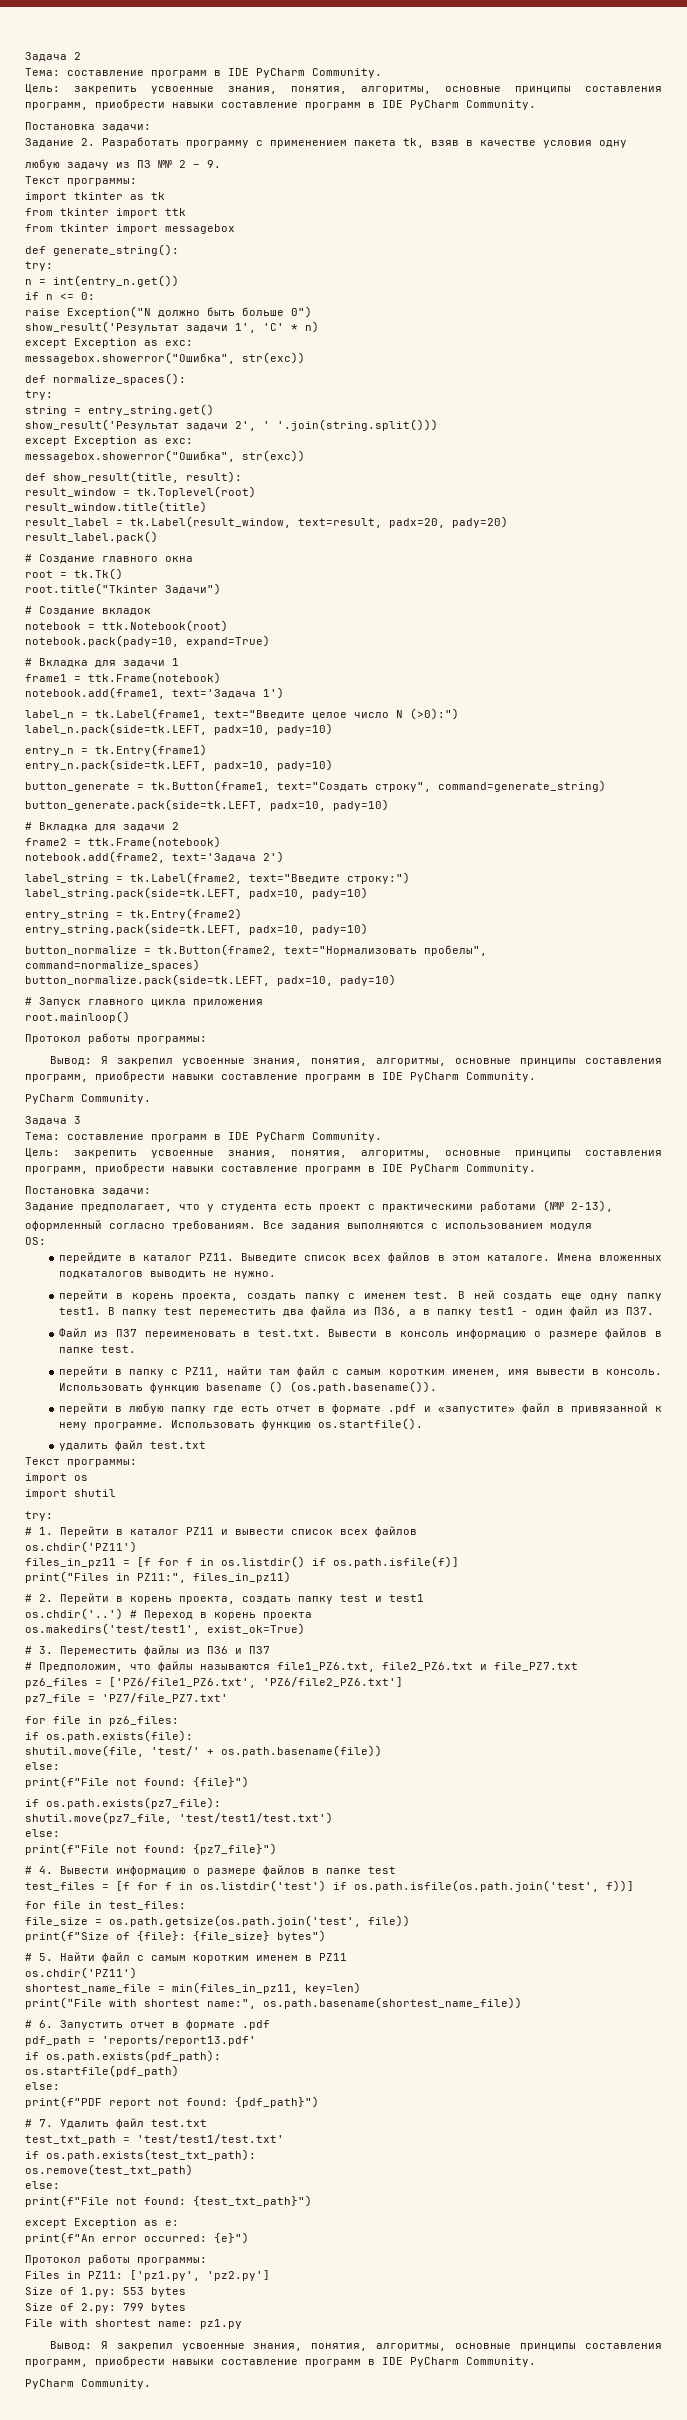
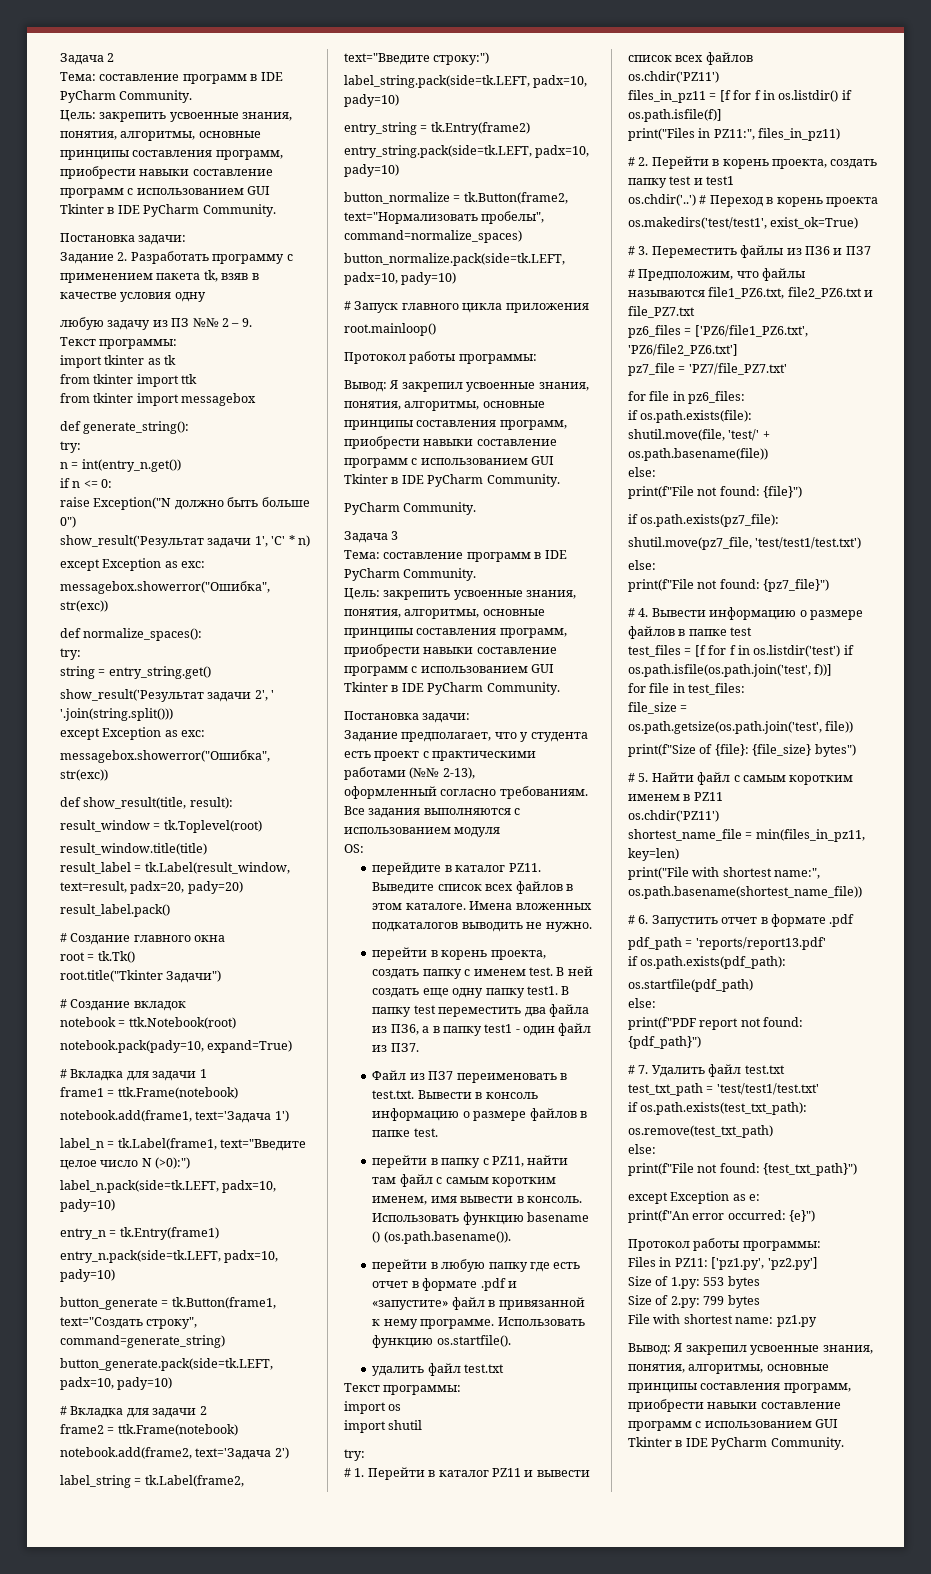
(361, 106) none -> [127,186,271,195] [60,204,104,214] с использованием GUI Tkinter
(361, 1078) none -> [411,456,555,465] [344,474,388,484] с использованием GUI Tkinter
(361, 1170) none -> [411,664,555,673] [344,682,388,692] с использованием GUI Tkinter
[368,2357,536,2367] [25,2379,151,2389] в IDE PyCharm Community. // PyCharm Community. -> [695,1419,839,1428] [628,1437,844,1450] с использованием GUI Tkinter в IDE PyCharm Community.

